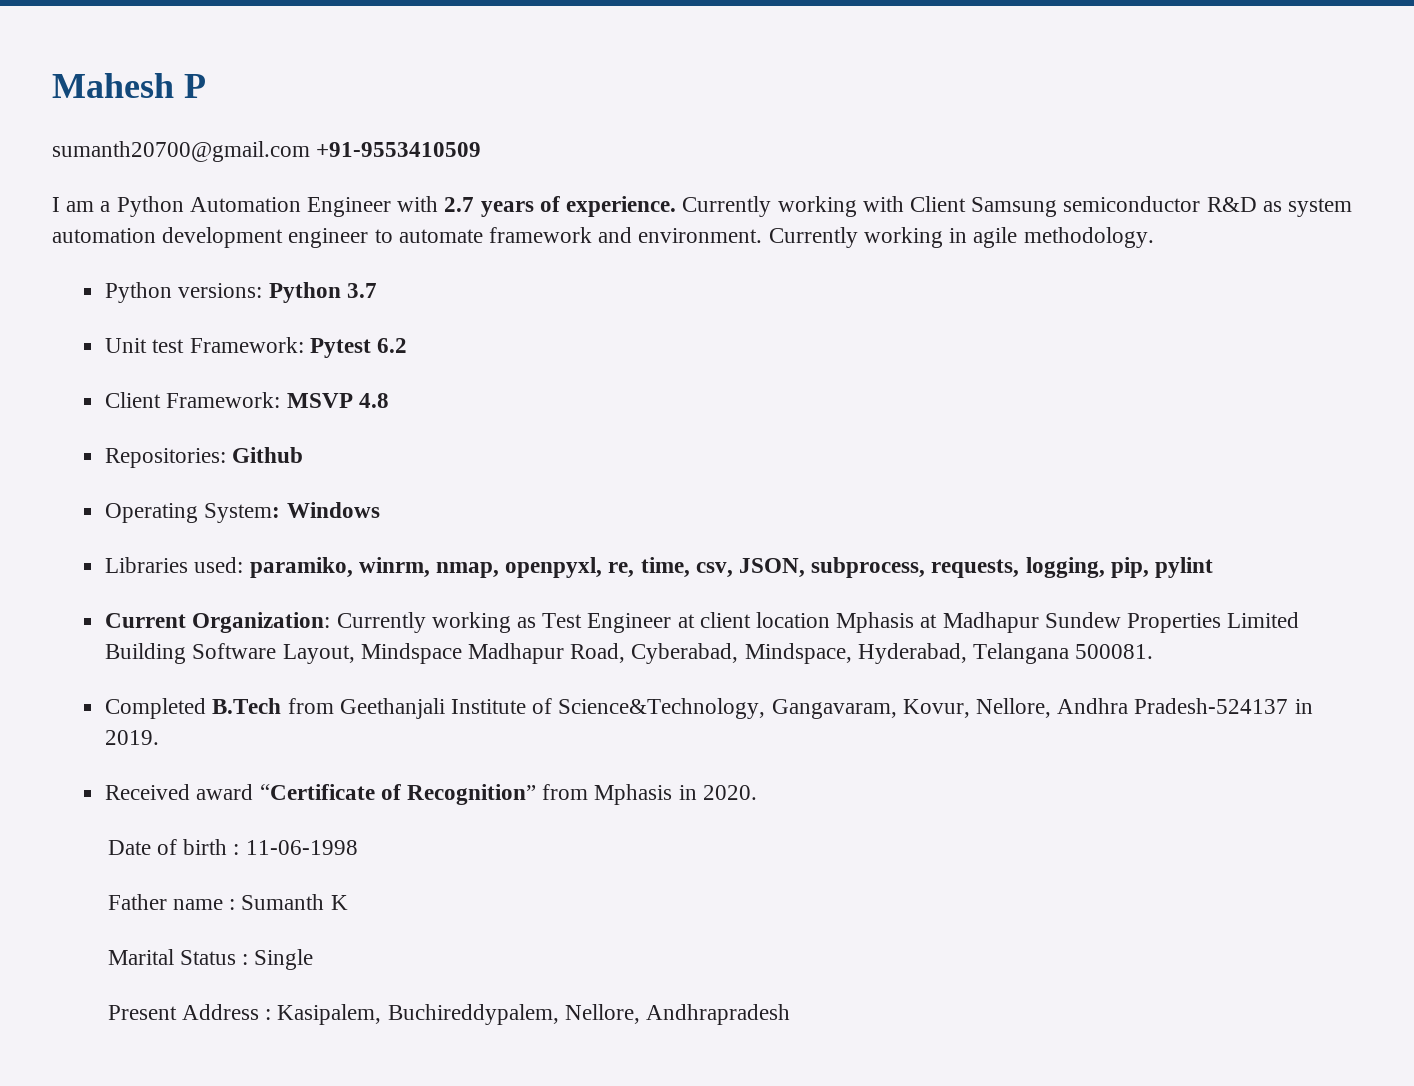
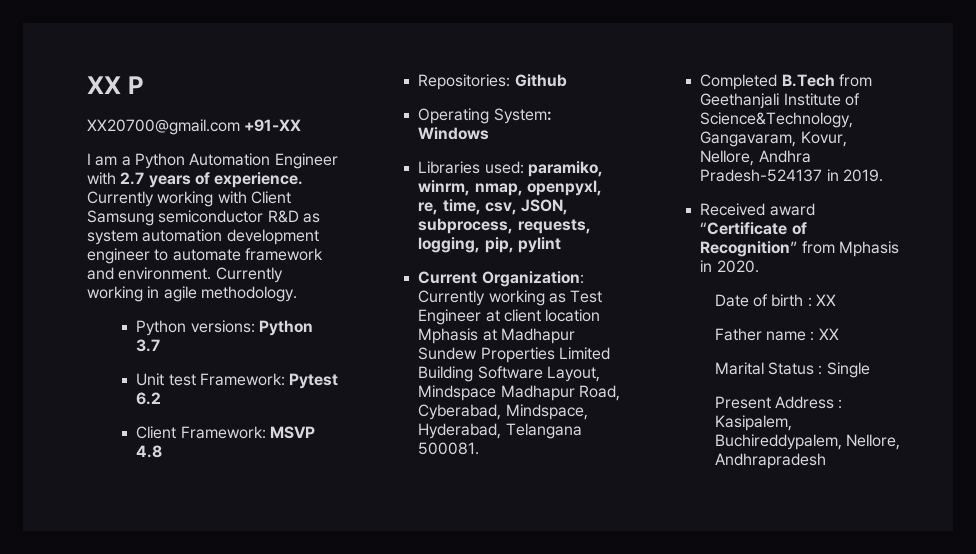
[52,73,174,98] Mahesh -> [87,76,121,94] XX
[52,141,482,162] sumanth20700@gmail.com +91-9553410509 -> [87,119,302,135] XX20700@gmail.com +91-XX
[245,840,358,855] 11-06-1998 -> [815,294,836,306] XX
[241,894,348,910] Sumanth K -> [818,328,839,340] XX

